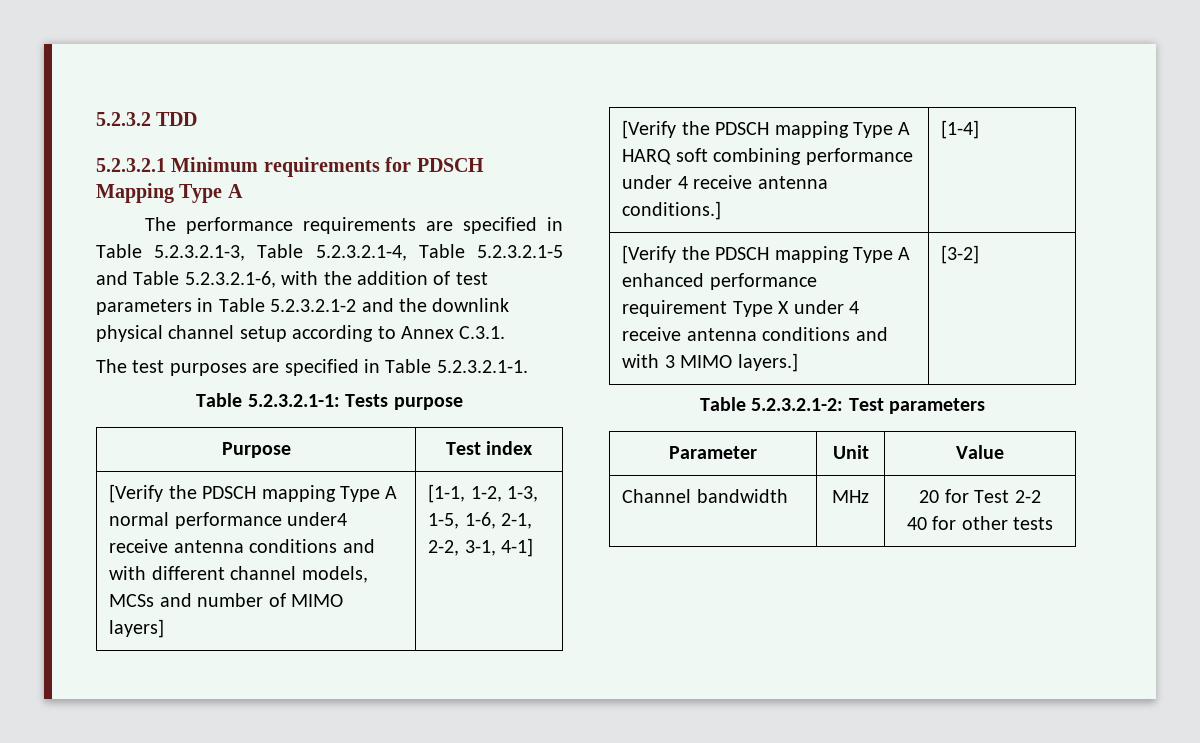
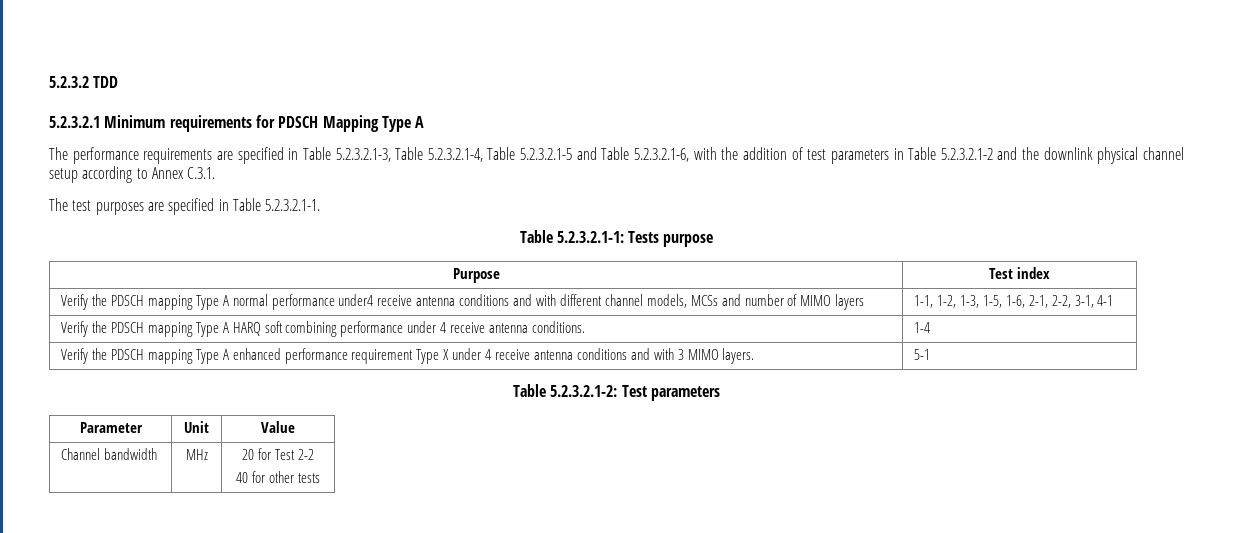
[109,484,164,503] [Verify -> [61,294,89,310] Verify
[109,619,165,638] [428,484,466,503] layers] | [1-1, -> [835,294,865,310] [914,295,934,308] layers | 1-1,
[501,538,534,557] [622,120,677,139] 4-1] // [Verify -> [1097,295,1114,306] [61,321,89,337] 4-1 // Verify
[622,201,722,220] [941,120,980,139] [622,245,677,264] conditions.] | [1-4] // [Verify -> [531,321,585,333] [914,322,931,333] [61,348,89,364] conditions. | 1-4 // Verify
[737,353,798,372] [941,245,980,264] layers.] | [3-2] -> [722,348,755,364] [914,349,931,360] layers. | 5-1

